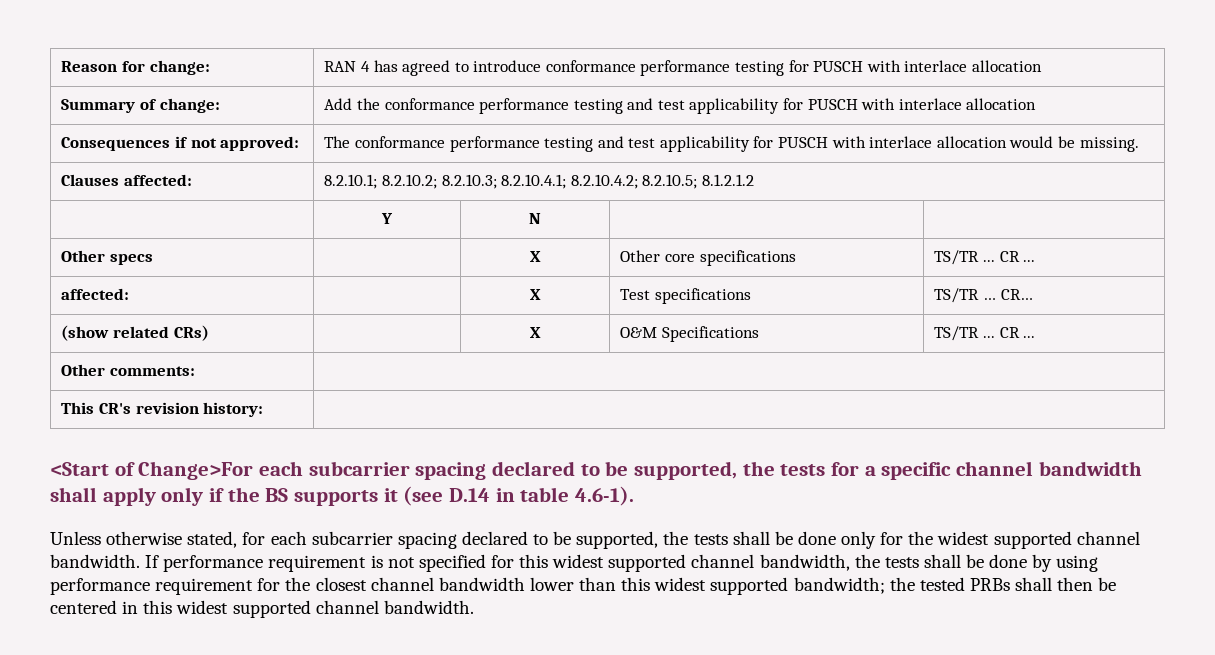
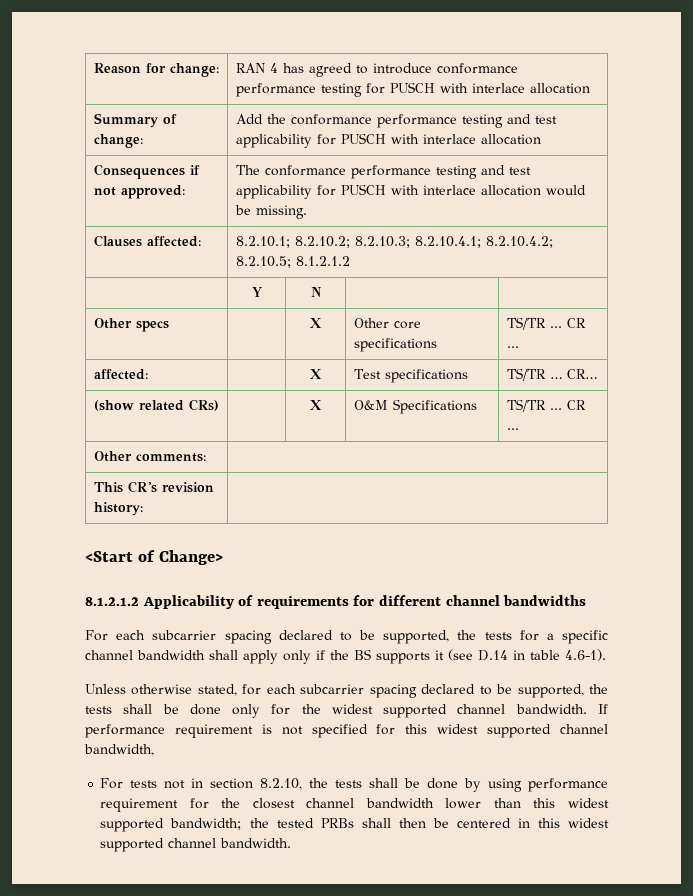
[138,461,254,480] Change>For -> [158,550,223,565] [85,595,587,609] [85,630,108,641] Change> // 8.1.2.1.2 Applicability of requirements for different channel bandwidths // For
(850, 562) none -> [100,778,303,790] // For tests not in section 8.2.10,

